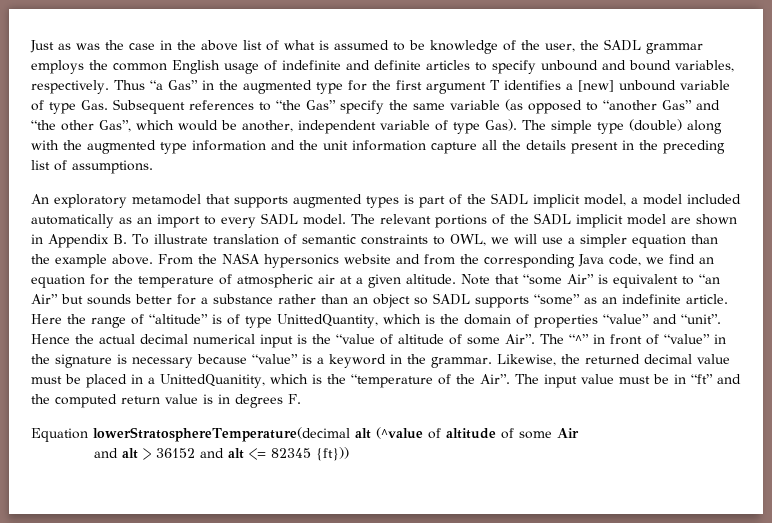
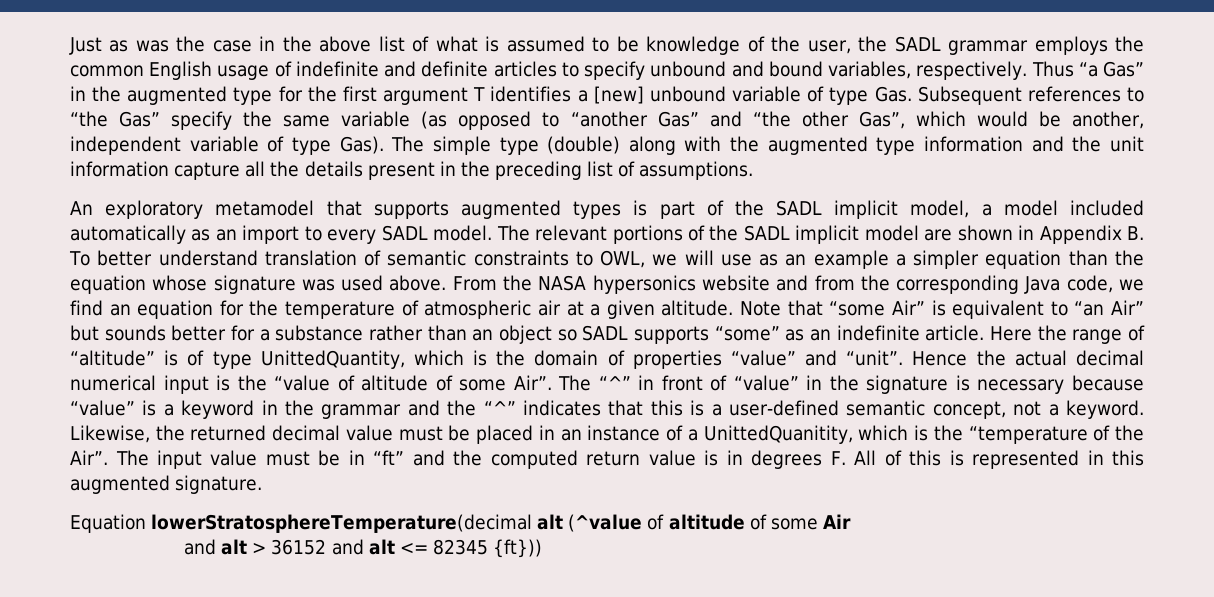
[153,234,208,244] illustrate -> [97,250,258,266] better understand
(563, 240) none -> [759,250,889,269] as an example
[55,254,107,268] example -> [70,275,384,294] equation whose signature was used
[431,357,492,368] grammar. -> [321,400,1145,419] grammar and the “^” indicates that this is a user-defined semantic concept, not a keyword.
(143, 379) none -> [560,425,684,441] an instance of
(301, 399) none -> [854,450,1144,469] [70,475,263,494] All of this is represented in this augmented signature.

